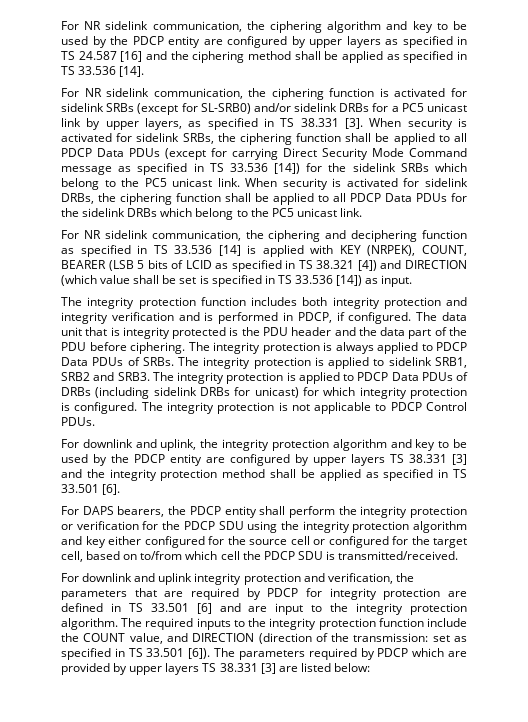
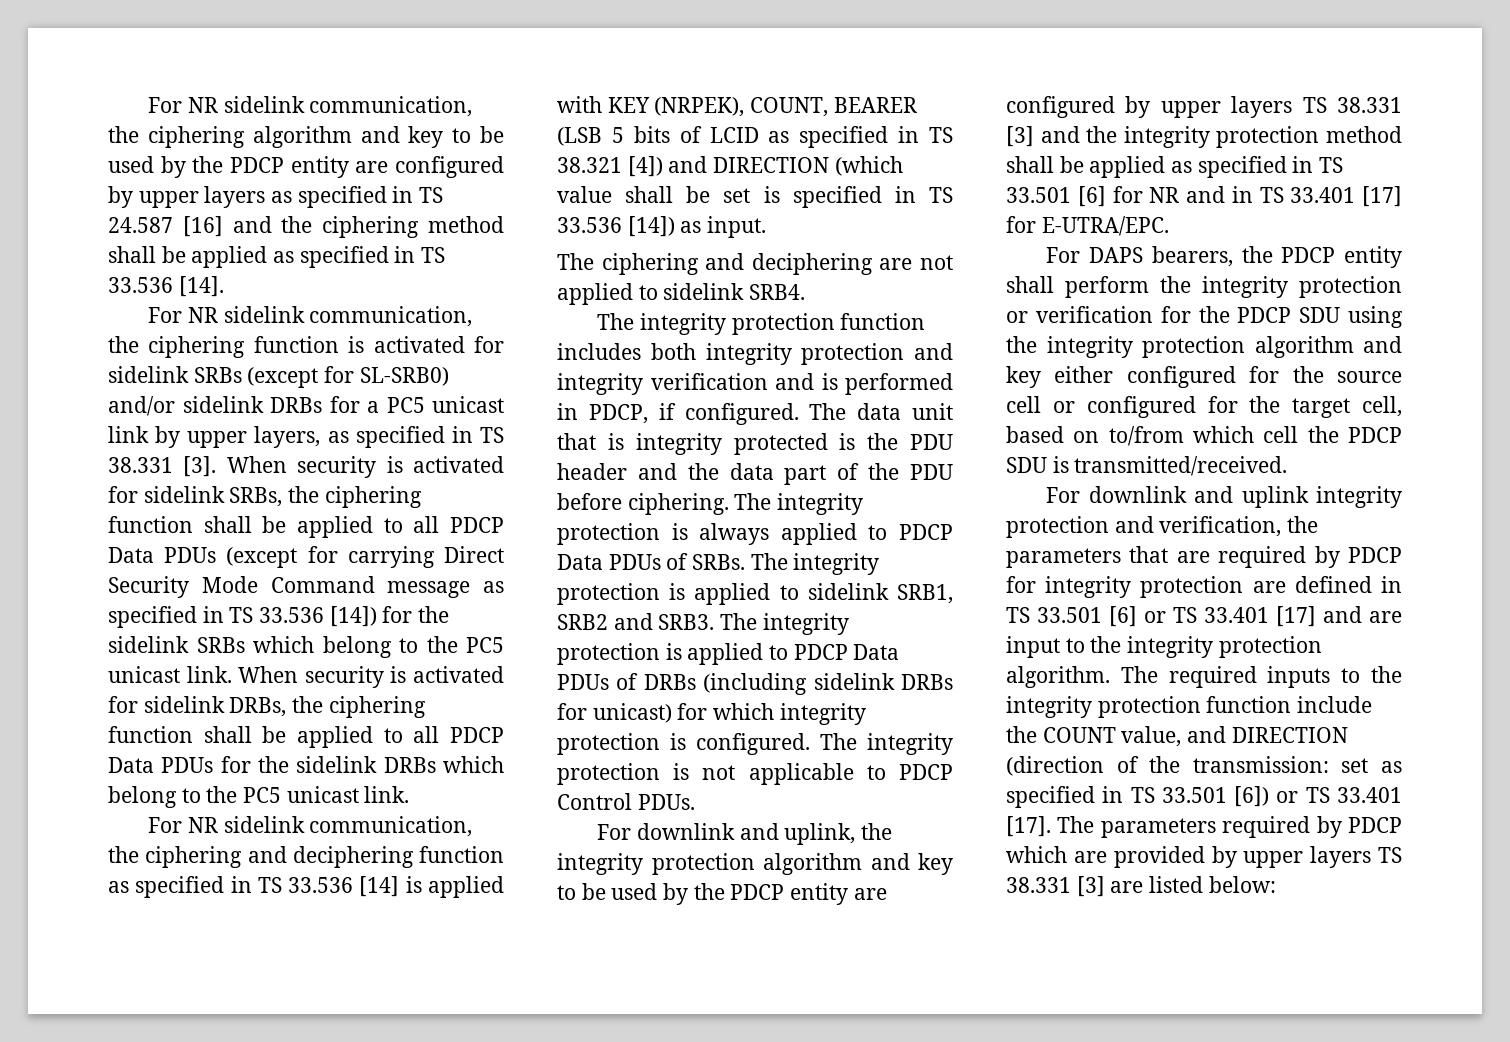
(413, 281) none -> [557,253,953,275] [557,283,806,305] // The ciphering and deciphering are not applied to sidelink SRB4.
[102,484,121,495] [6]. -> [1077,186,1402,207] [1006,216,1169,236] [6] for NR and in TS 33.401 [17] for E-UTRA/EPC.
(212, 608) none -> [1144,606,1316,627] or TS 33.401 [17]
[188,648,211,659] [6]). -> [1234,786,1402,807] [1006,816,1051,837] [6]) or TS 33.401 [17].

